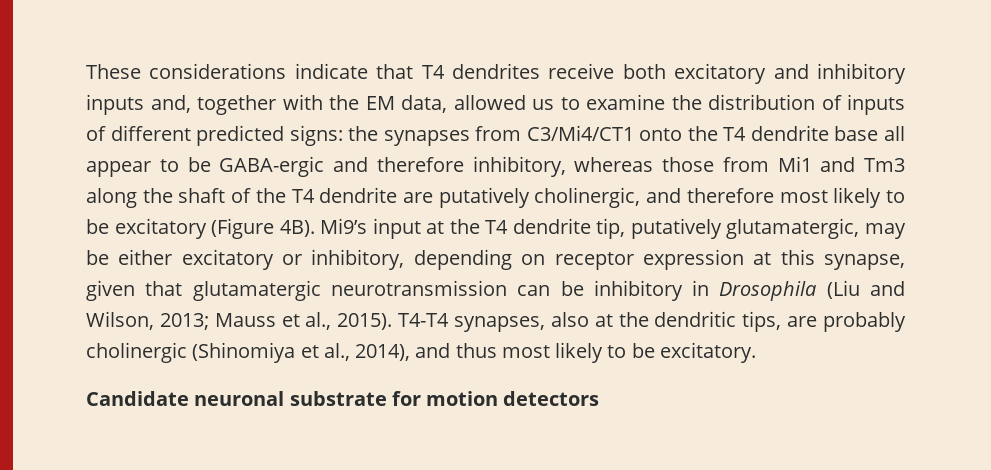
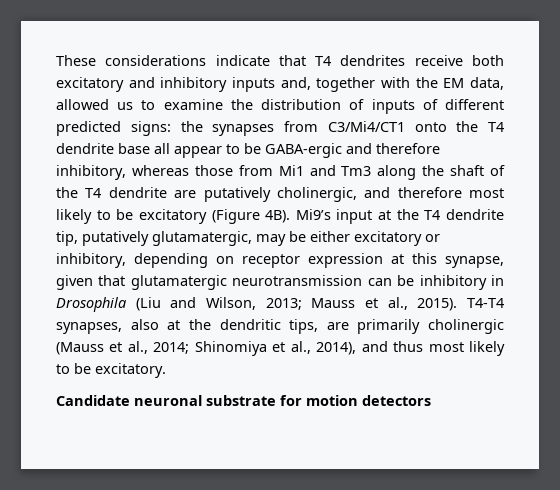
[823,312,907,332] [86,342,296,363] probably cholinergic (Shinomiya -> [357,319,504,334] [56,341,267,356] primarily cholinergic (Mauss et al., 2014; Shinomiya

